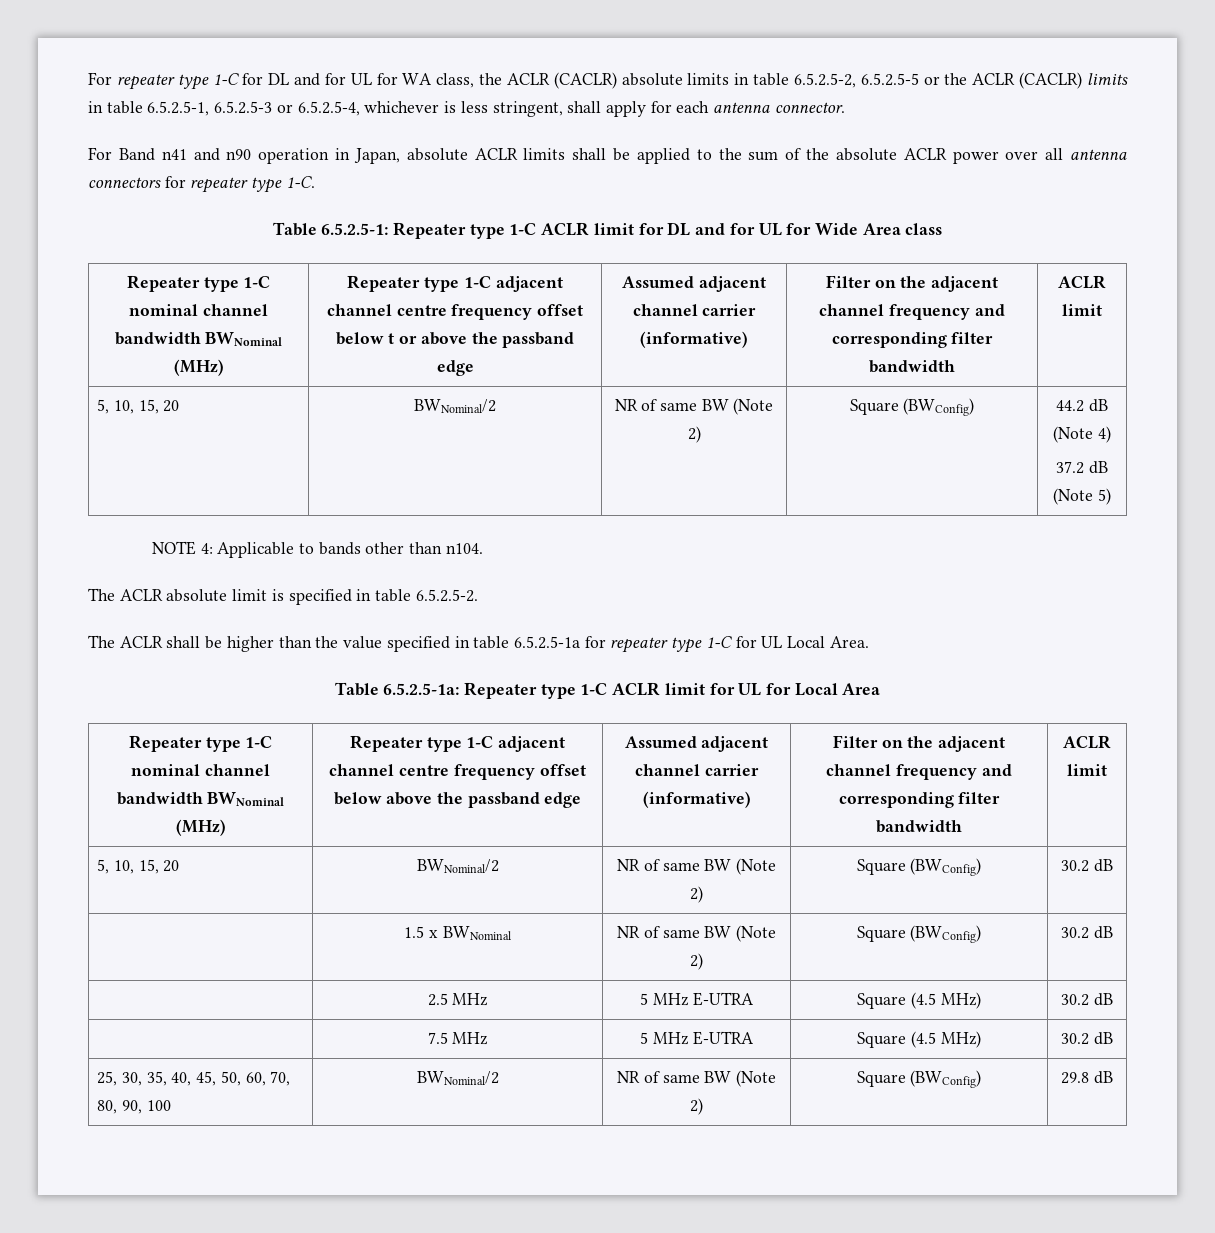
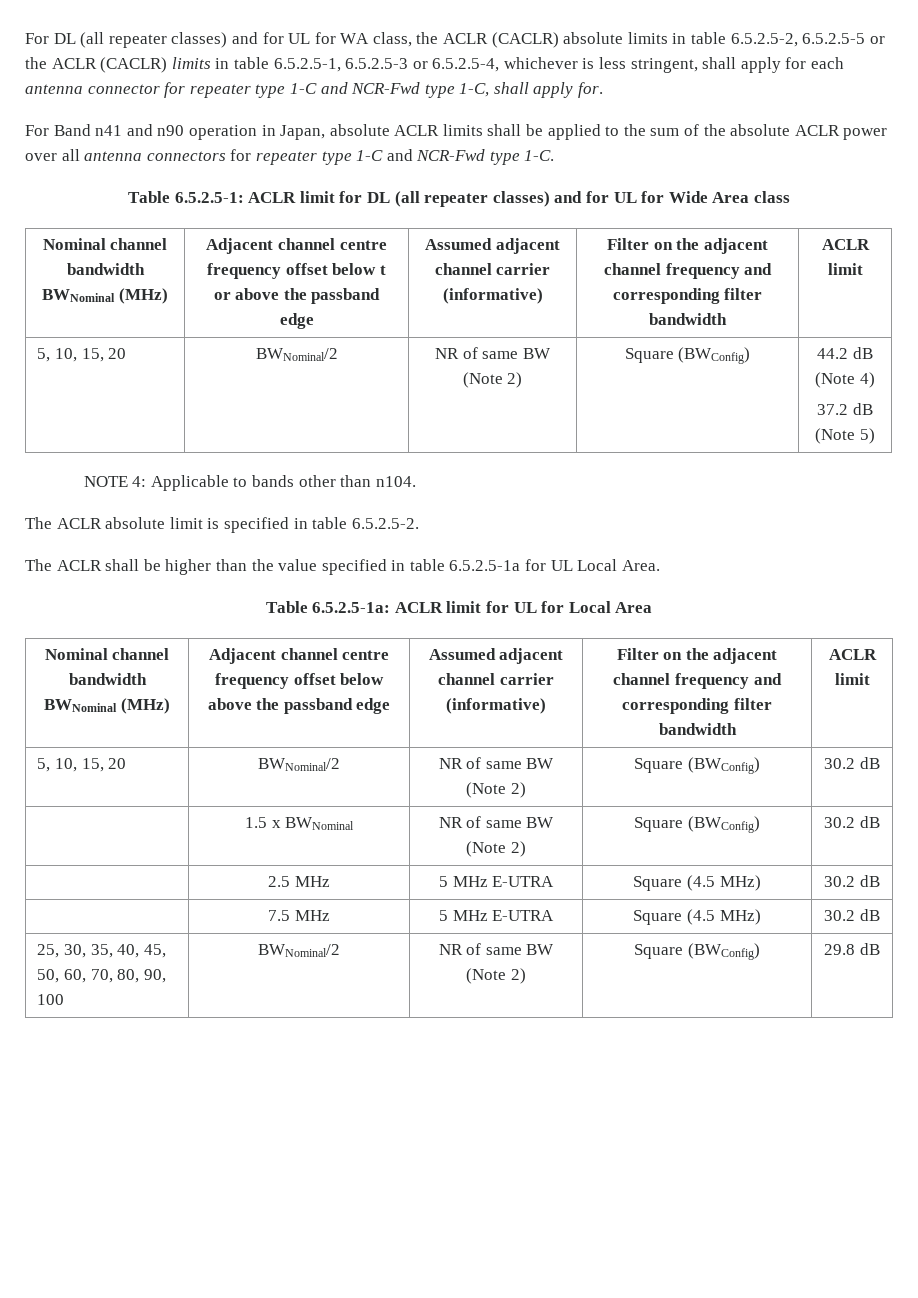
[88,72,290,90] For repeater type 1-C for DL -> [25,32,228,48] For DL (all repeater classes)
[774,102,845,113] connector. -> [87,82,604,98] connector for repeater type 1-C and NCR-Fwd type 1-C, shall apply for.
(283, 185) none -> [356,149,520,165] 1-C and NCR-Fwd type
[393,222,537,239] Repeater type 1-C -> (244, 197) none
(691, 229) none -> [394,191,550,207] (all repeater classes)
[126,275,271,292] [129,304,268,316] [114,332,283,346] [173,359,224,376] [347,275,563,292] Repeater type 1-C nominal channel bandwidth BWNominal (MHz) | Repeater type 1-C adjacent -> [42,238,168,250] [66,263,145,275] [42,288,168,304] [206,238,274,254] Nominal channel bandwidth BWNominal (MHz) | Adjacent
[610,636,757,653] repeater type 1-C for -> (547, 565) none
[463,682,608,699] Repeater type 1-C -> (391, 607) none
[128,735,273,752] [131,764,270,776] [116,792,285,806] [175,819,226,836] [349,735,566,752] Repeater type 1-C nominal channel bandwidth BWNominal (MHz) | Repeater type 1-C adjacent -> [44,648,170,660] [68,673,147,685] [44,698,170,714] [208,648,276,664] Nominal channel bandwidth BWNominal (MHz) | Adjacent

